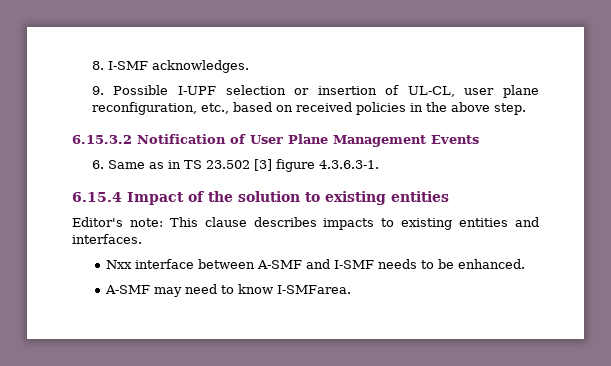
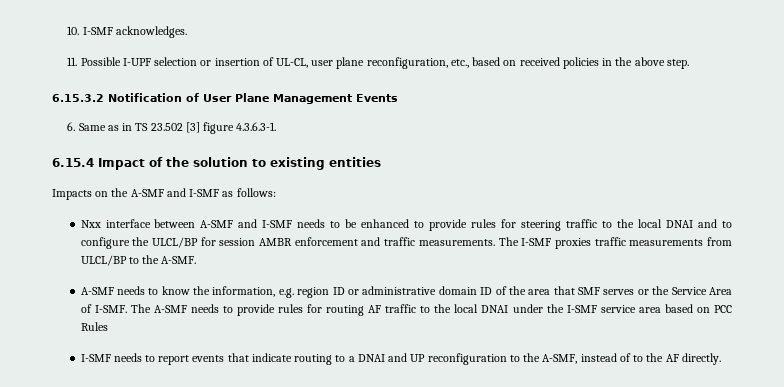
[91,61,104,70] 8. -> [67,26,80,35] 10.
[91,86,104,95] 9. -> [67,57,78,66] 11.
[72,217,540,230] [72,234,142,244] Editor's note: This clause describes impacts to existing entities and interfaces. -> [52,188,276,200] Impacts on the A-SMF and I-SMF as follows:
[458,259,526,269] [105,284,352,297] enhanced. // A-SMF may need to know I-SMFarea. -> [361,219,732,231] [80,237,733,249] [80,255,197,266] [80,286,732,298] [80,304,732,316] [80,322,108,331] [80,353,721,365] enhanced to provide rules for steering traffic to the local DNAI and to configure the ULCL/BP for session AMBR enforcement and traffic measurements. The I-SMF proxies traffic measurements from ULCL/BP to the A-SMF. // A-SMF needs to know the information, e.g. region ID or administrative domain ID of the area that SMF serves or the Service Area of I-SMF. The A-SMF needs to provide rules for routing AF traffic to the local DNAI under the I-SMF service area based on PCC Rules // I-SMF needs to report events that indicate routing to a DNAI and UP reconfiguration to the A-SMF, instead of to the AF directly.

